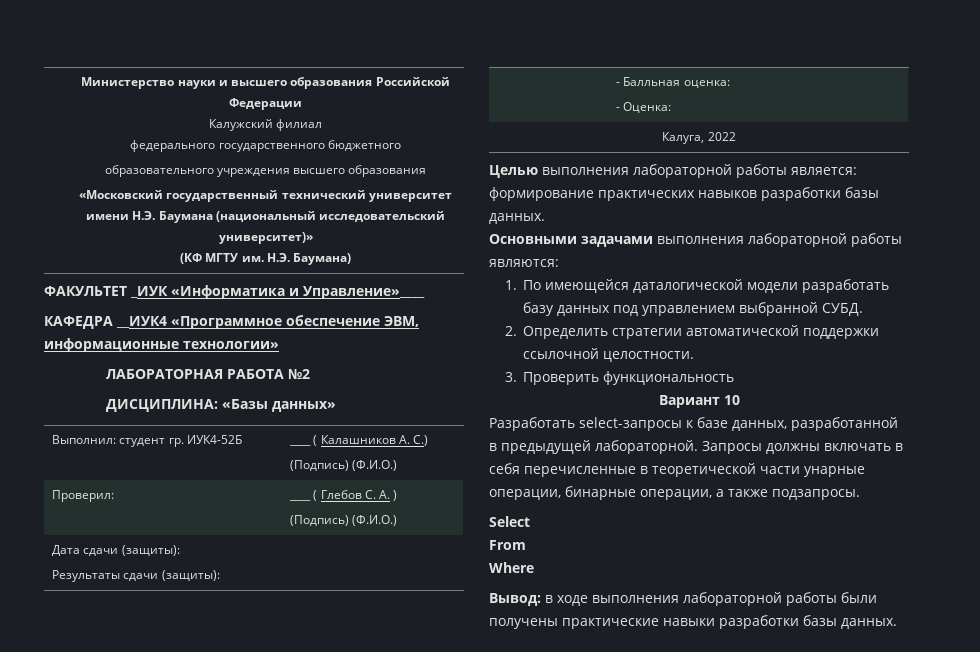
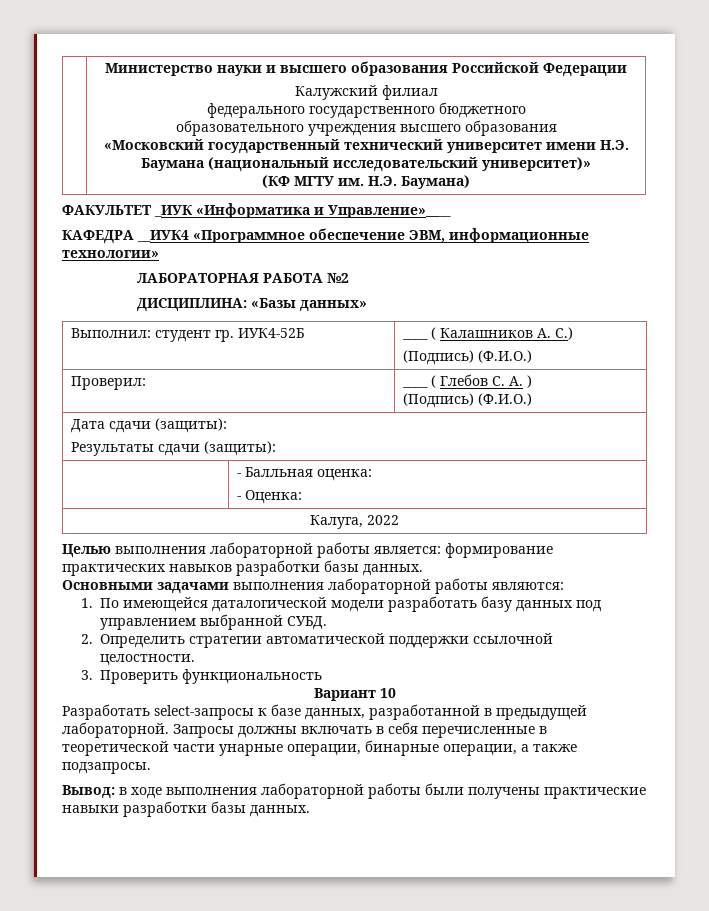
[489,516,530,527] [489,540,526,550] [489,562,534,573] // Select // From // Where -> (151, 768) none

